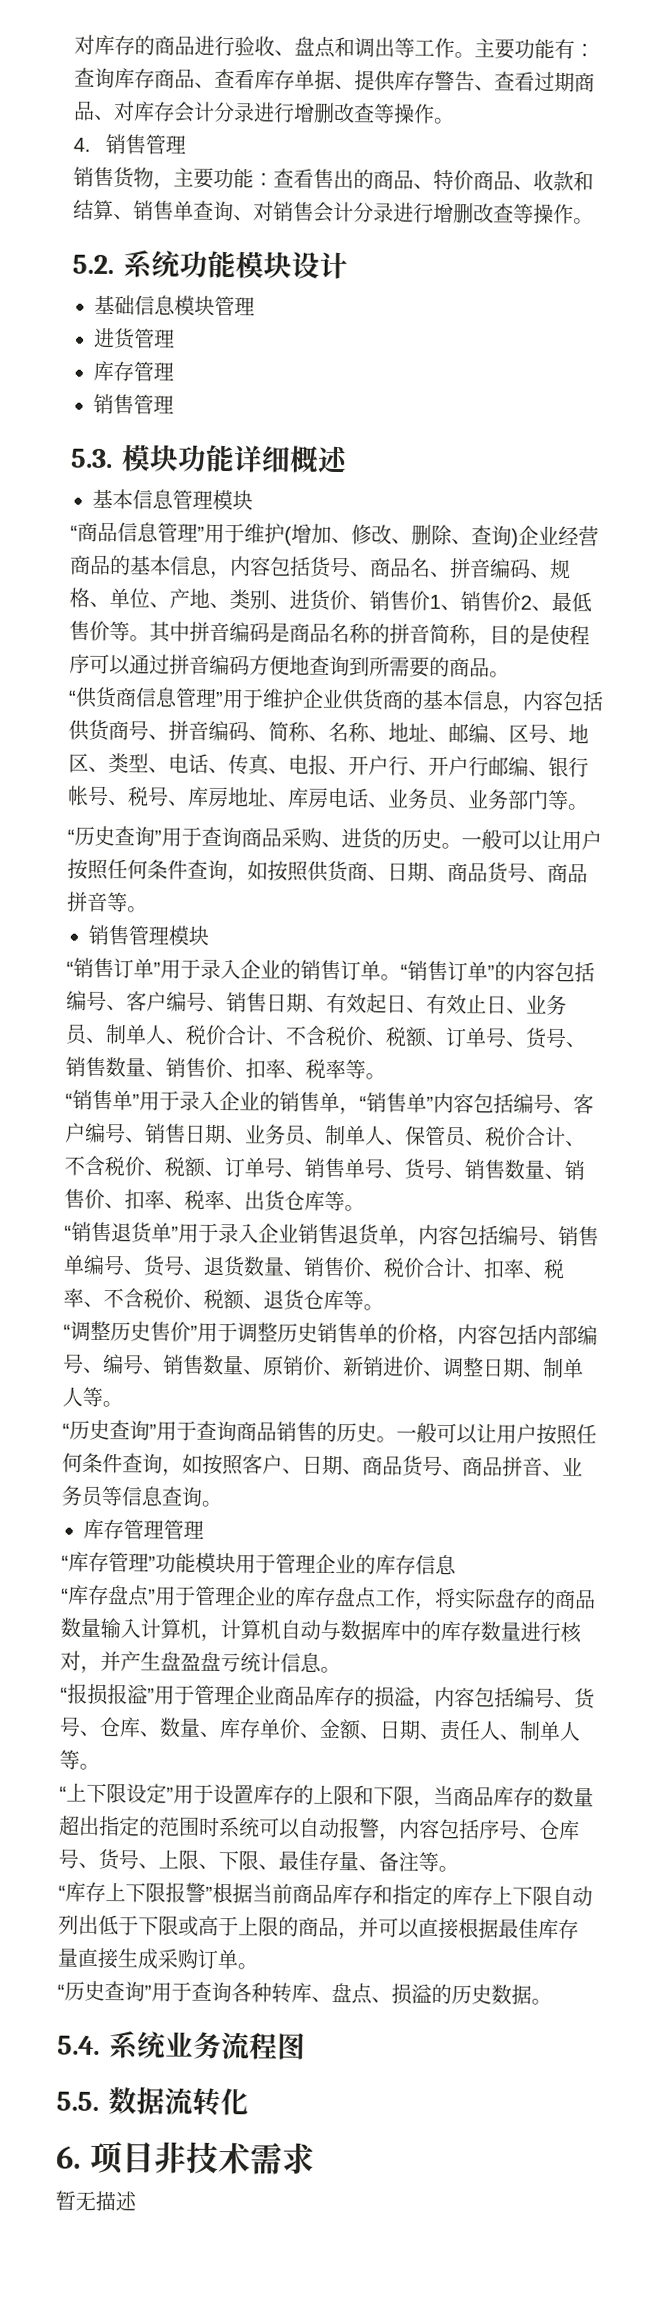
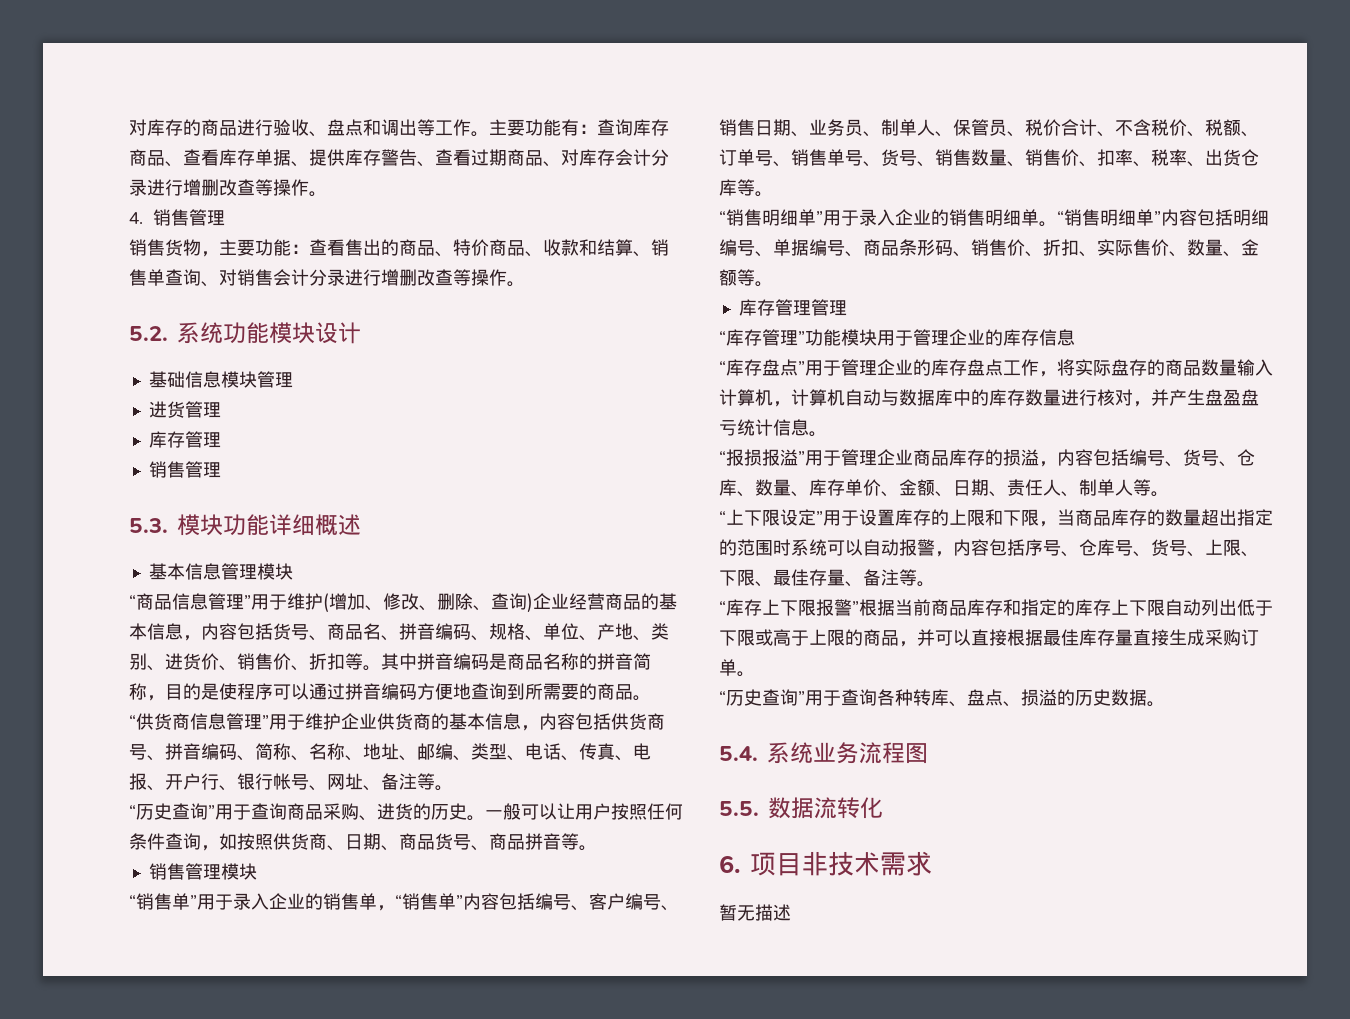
[429,591,592,613] [69,620,110,642] 1、销售价2、最低售价 -> [291,653,345,671] 、折扣
[508,723,589,744] [68,753,109,773] 区号、地区、 -> (471, 758) none
[428,755,589,778] [67,785,549,810] 开户行邮编、银行帐号、税号、库房地址、库房电话、业务员、业务部门 -> [237,773,417,791] 银行帐号、网址、备注
[66,957,595,983] [66,990,567,1016] [65,1023,586,1049] [65,1056,386,1080] // “销售订单”用于录入企业的销售订单。“销售订单”的内容包括编号、客户编号、销售日期、有效起日、有效止日、业务员、制单人、税价合计、不含税价、税额、订单号、货号、销售数量、销售价、扣率、税率等。 -> (257, 871) none
[111,1222,599,1248] [63,1254,565,1280] [63,1287,384,1311] [63,1320,598,1348] [63,1353,584,1379] [62,1386,123,1408] [62,1419,597,1446] [62,1452,583,1477] [61,1485,203,1508] 退货单”用于录入企业销售退货单，内容包括编号、销售单编号、货号、退货数量、销售价、税价合计、扣率、税率、不含税价、税额、退货仓库等。 // “调整历史售价”用于调整历史销售单的价格，内容包括内部编号、编号、销售数量、原销价、新销进价、调整日期、制单人等。 // “历史查询”用于查询商品销售的历史。一般可以让用户按照任何条件查询，如按照客户、日期、商品货号、商品拼音、业务员等信息查询 -> [762,209,1269,227] [719,239,1259,257] [719,269,755,286] 明细单”用于录入企业的销售明细单。“销售明细单”内容包括明细编号、单据编号、商品条形码、销售价、折扣、实际售价、数量、金额等

